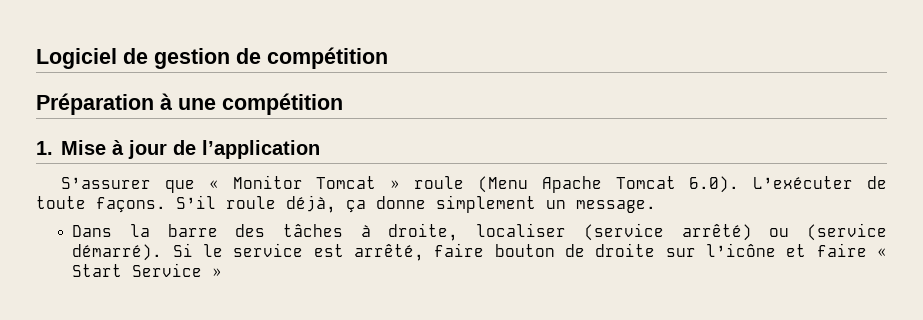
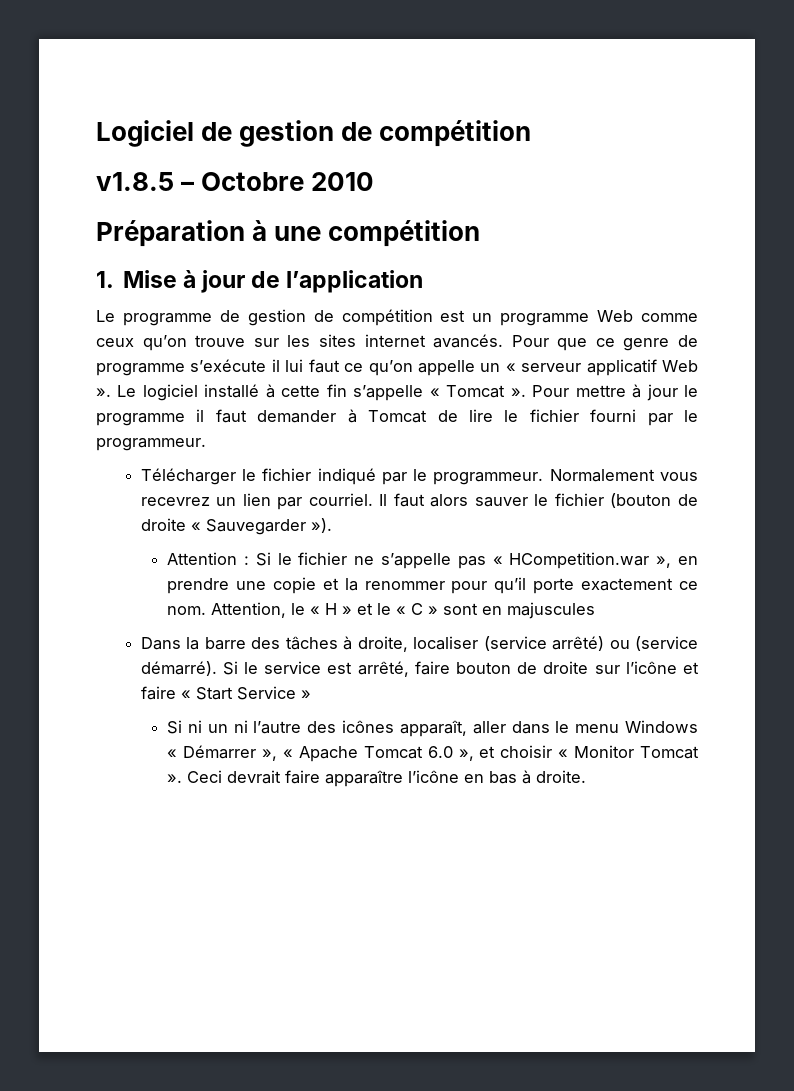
(388, 58) none -> [96,172,375,191] // v1.8.5 – Octobre 2010
[61,175,887,193] [36,195,656,213] S’assurer que « Monitor Tomcat » roule (Menu Apache Tomcat 6.0). L’exécuter de toute façons. S’il roule déjà, ça donne simplement un message. -> [96,309,698,326] [96,334,698,351] [96,359,699,376] [96,384,698,401] [96,409,698,426] [96,438,206,451] [140,468,698,485] [140,493,698,510] [140,518,332,535] [167,552,698,569] [167,577,698,594] [167,602,596,619] Le programme de gestion de compétition est un programme Web comme ceux qu’on trouve sur les sites internet avancés. Pour que ce genre de programme s’exécute il lui faut ce qu’on appelle un « serveur applicatif Web ». Le logiciel installé à cette fin s’appelle « Tomcat ». Pour mettre à jour le programme il faut demander à Tomcat de lire le fichier fourni par le programmeur. // Télécharger le fichier indiqué par le programmeur. Normalement vous recevrez un lien par courriel. Il faut alors sauver le fichier (bouton de droite « Sauvegarder »). // Attention : Si le fichier ne s’appelle pas « HCompetition.war », en prendre une copie et la renommer pour qu’il porte exactement ce nom. Attention, le « H » et le « C » sont en majuscules
(223, 272) none -> [167,720,698,737] [167,745,699,762] [167,770,587,787] // Si ni un ni l’autre des icônes apparaît, aller dans le menu Windows « Démarrer », « Apache Tomcat 6.0 », et choisir « Monitor Tomcat ». Ceci devrait faire apparaître l’icône en bas à droite.

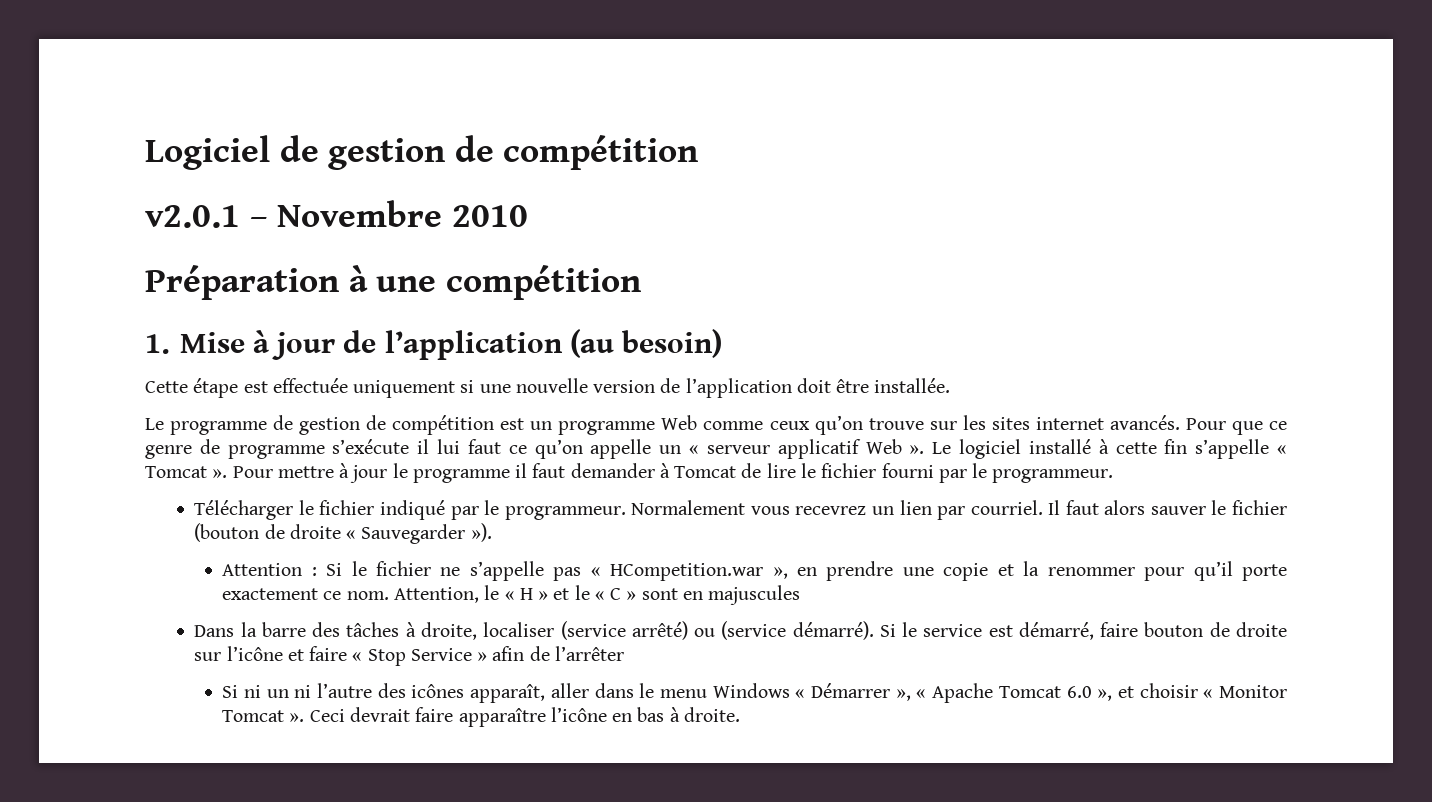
[96,172,305,191] v1.8.5 – Octobre -> [145,200,443,228] v2.0.1 – Novembre
(424, 281) none -> [569,329,723,358] [145,378,951,398] (au besoin) // Cette étape est effectuée uniquement si une nouvelle version de l’application doit être installée.
[357,661,409,677] arrêté, -> [1018,622,1094,640] démarré,
[195,687,233,700] Start -> [367,649,406,666] Stop
(311, 694) none -> [492,646,624,661] afin de l’arrêter

